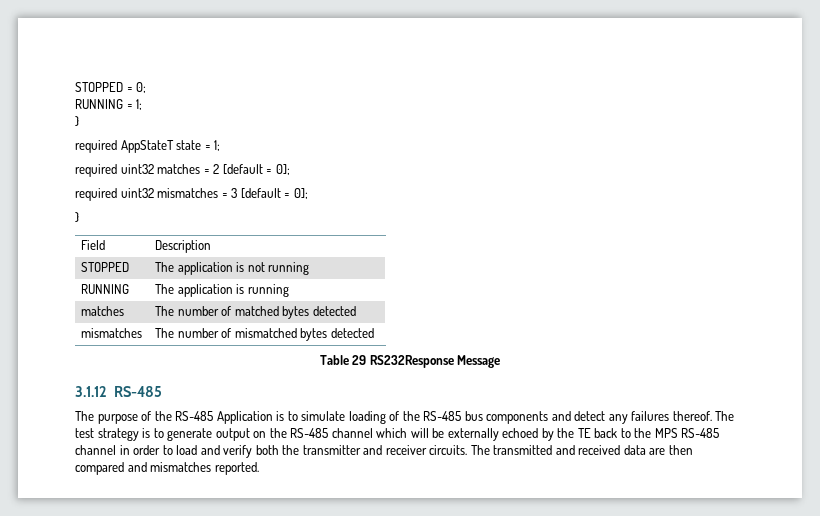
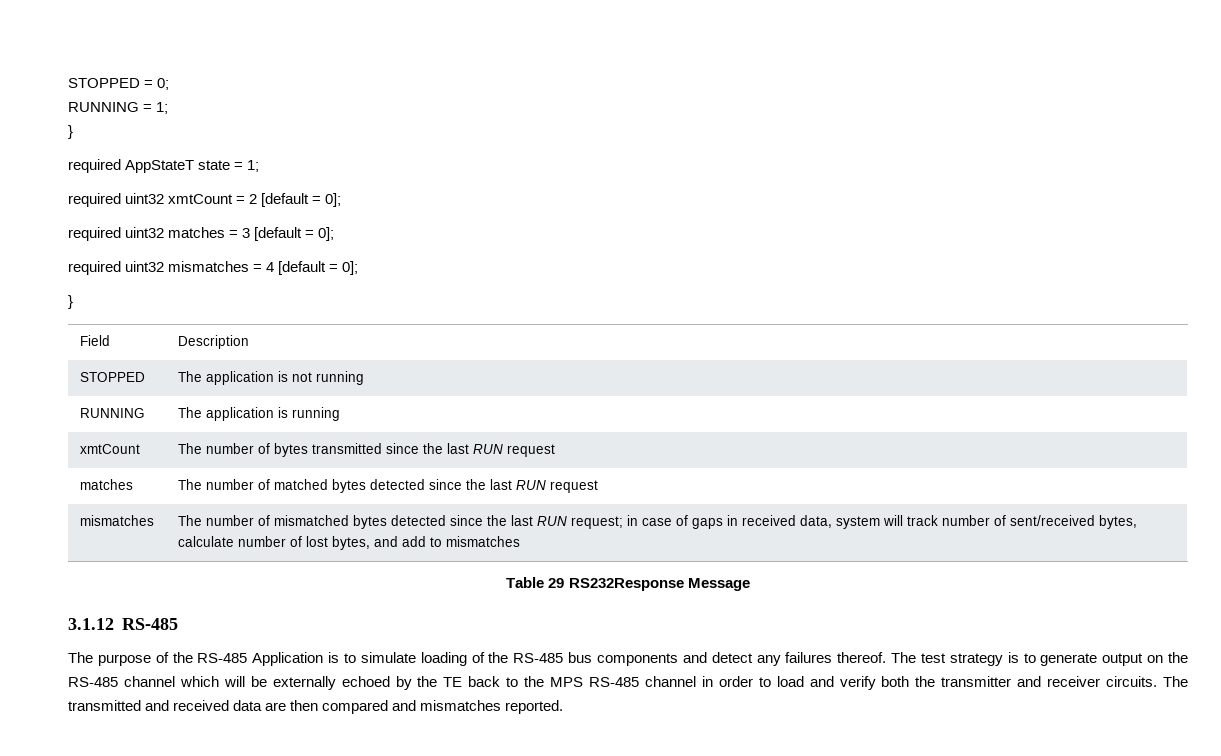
[157,164,201,174] matches -> [168,194,234,204] xmtCount
(290, 169) none -> [68,227,335,241] // required uint32 matches = 3 [default = 0];
[231,188,238,198] 3 -> [266,262,275,272] 4
(289, 290) none -> [79,444,140,454] [177,443,555,457] // xmtCount | The number of bytes transmitted since the last RUN request
(356, 311) none -> [428,479,598,493] since the last RUN request
(374, 333) none -> [449,515,1137,529] [177,536,520,550] since the last RUN request; in case of gaps in received data, system will track number of sent/received bytes, calculate number of lost bytes, and add to mismatches

